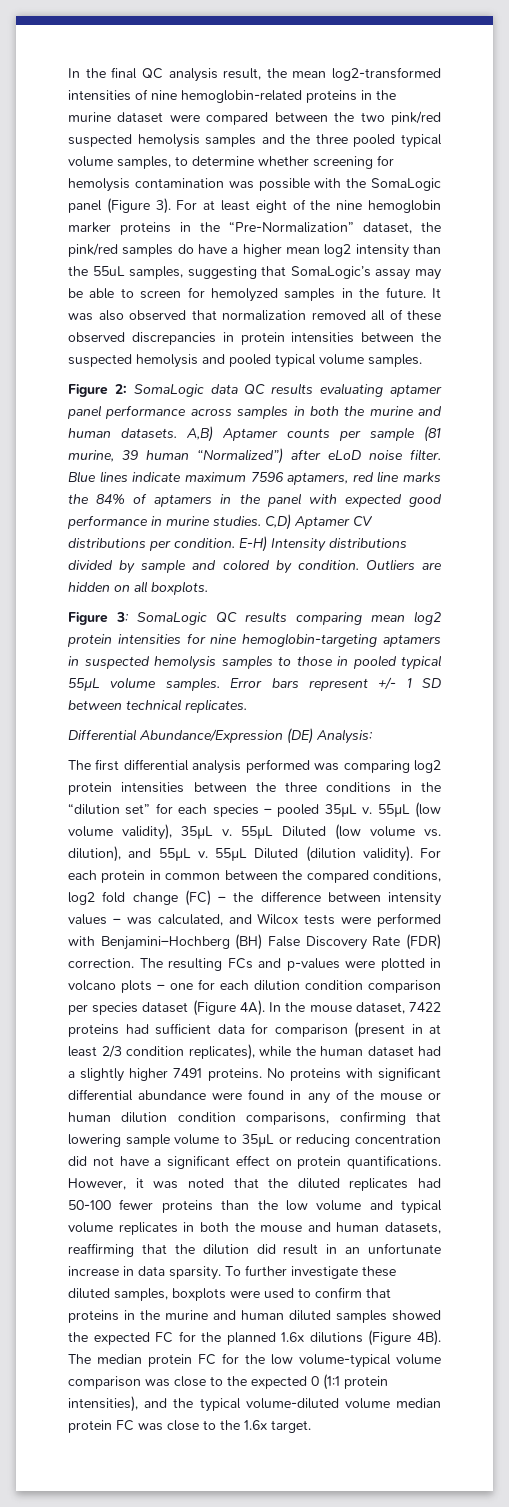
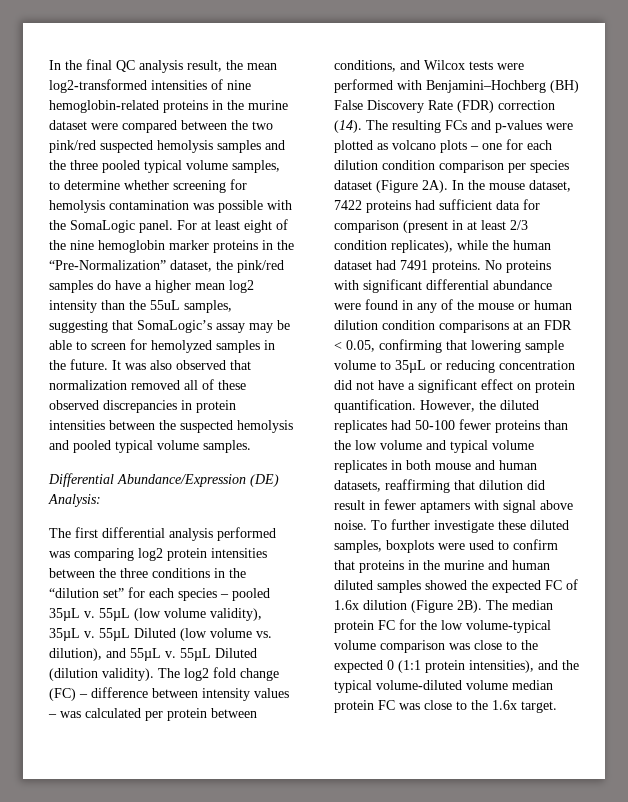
[68,198,171,214] panel (Figure 3). -> [139,220,173,233] panel.
[68,383,442,397] [67,405,442,419] [68,426,441,442] [68,448,441,464] [68,471,441,485] [68,493,442,507] [67,514,373,530] [68,536,407,552] [68,559,442,574] [68,581,208,595] [68,611,441,625] [67,633,442,647] [68,655,442,670] [68,677,441,691] [68,699,247,713] // Figure 2: SomaLogic data QC results evaluating aptamer panel performance across samples in both the murine and human datasets. A,B) Aptamer counts per sample (81 murine, 39 human “Normalized”) after eLoD noise filter. Blue lines indicate maximum 7596 aptamers, red line marks the 84% of aptamers in the panel with expected good performance in murine studies. C,D) Aptamer CV distributions per condition. E-H) Intensity distributions divided by sample and colored by condition. Outliers are hidden on all boxplots. // Figure 3: SomaLogic QC results comparing mean log2 protein intensities for nine hemoglobin-targeting aptamers in suspected hemolysis samples to those in pooled typical 55µL volume samples. Error bars represent +/- 1 SD between technical replicates. -> (251, 446) none
[420,848,441,858] [68,870,441,883] For each protein in common between the compared conditions, -> [158,668,180,678] The
[233,892,254,902] the -> (88, 696) none
[157,914,223,926] calculated, -> [85,708,257,721] [334,60,396,72] calculated per protein between conditions,
[68,958,134,968] correction. -> [498,100,555,110] [334,120,362,133] correction (14).
[430,958,441,968] in -> [377,143,388,150] as
[239,1000,265,1016] 4A). -> [422,180,448,193] 2A).
[68,1068,169,1082] a slightly higher -> (396, 265) none
[246,1112,330,1125] comparisons, -> [439,320,572,333] [334,340,375,352] comparisons at an FDR < 0.05,
[347,1155,441,1169] [68,1178,259,1190] quantifications. However, it was noted that -> [334,399,475,413] quantification. However,
[234,1222,255,1232] the -> (431, 465) none
[174,1244,195,1254] the -> (475, 485) none
[345,1243,441,1254] [68,1266,221,1280] an unfortunate increase in data sparsity. -> [384,499,573,513] [334,520,367,530] fewer aptamers with signal above noise.
[178,1330,441,1346] for the planned 1.6x dilutions (Figure 4B). -> [566,579,578,590] [334,600,482,613] of 1.6x dilution (Figure 2B).

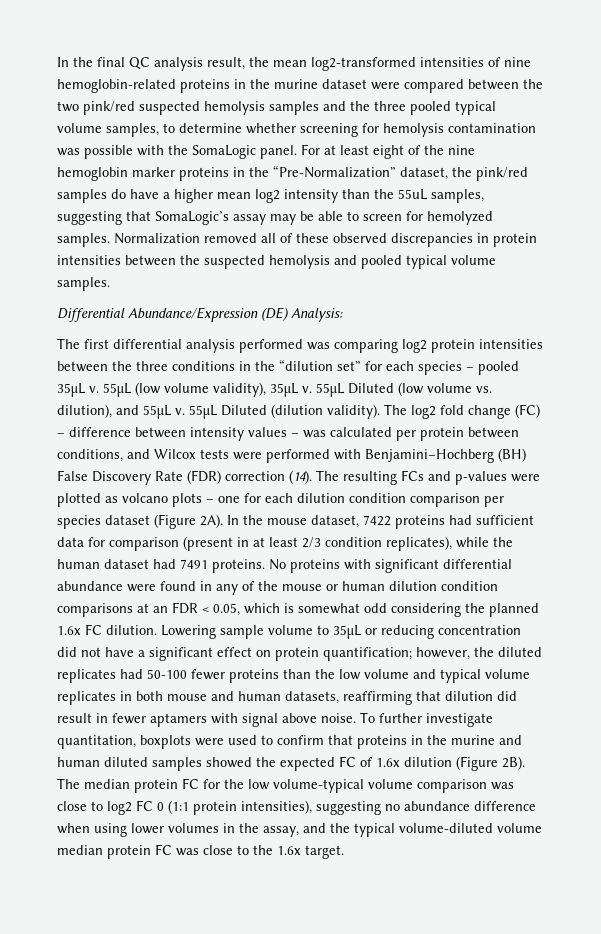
[216,340,275,353] [49,359,251,370] [49,380,127,390] samples in the future. It was also observed that normalization -> [57,233,200,247] samples. Normalization
[379,339,521,353] confirming that lowering -> [244,603,539,617] [57,624,216,639] which is somewhat odd considering the planned 1.6x FC dilution. Lowering
[334,399,475,413] quantification. However, -> [323,647,470,661] quantification; however,
[498,520,569,530] [334,540,382,553] these diluted samples, -> [57,735,136,749] quantitation,
[521,640,538,650] [334,660,383,673] the expected -> [107,800,153,815] log2 FC
(534, 666) none -> [316,801,536,815] [57,823,299,837] suggesting no abundance difference when using lower volumes in the assay,

